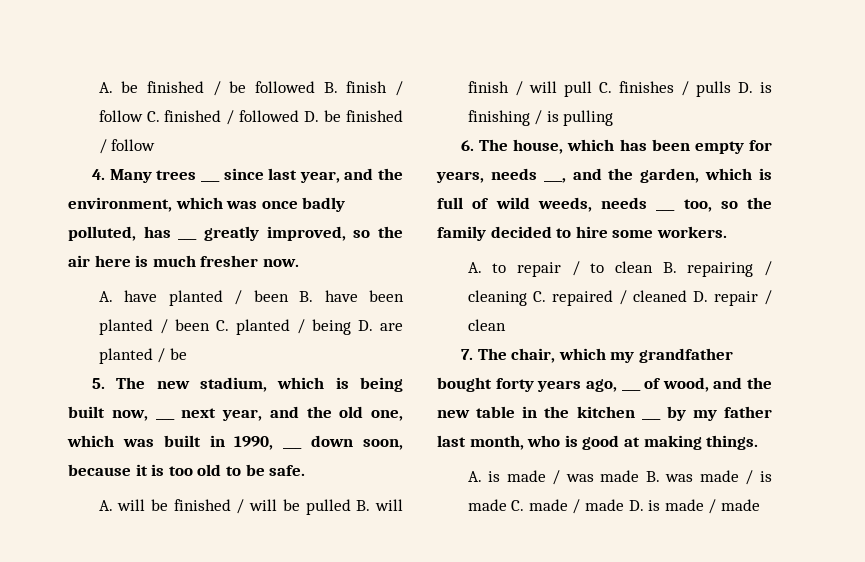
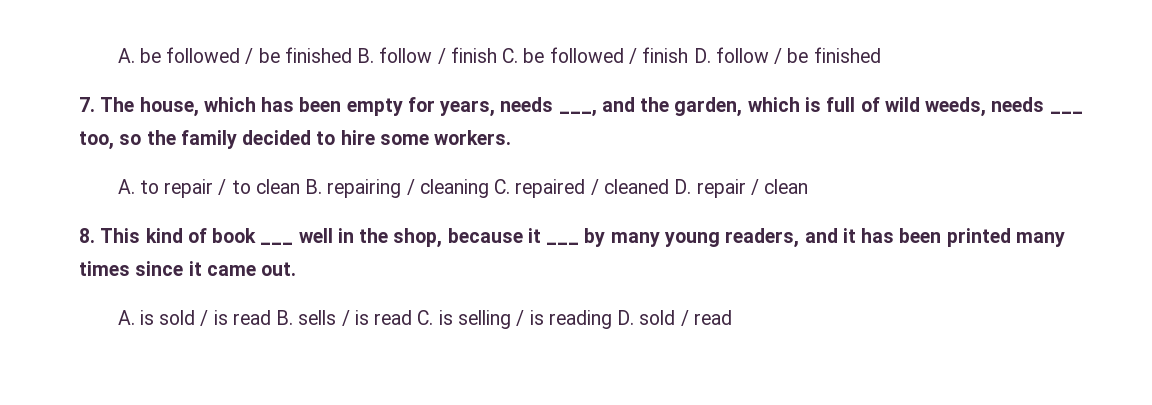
[147,81,403,96] [98,110,404,125] [98,139,156,154] [92,169,197,183] [200,180,220,182] [223,168,403,183] [68,197,346,212] [68,226,171,241] [178,226,403,241] [68,255,299,267] [98,290,404,306] [98,319,403,335] [98,348,187,364] [92,377,403,392] [68,406,175,421] [181,406,403,421] [67,435,303,450] [311,435,403,450] [68,464,306,476] [98,499,403,515] [467,81,772,97] [467,110,614,126] [461,140,475,151] finished / be followed B. finish / follow C. finished / followed D. be finished / follow // 4. Many trees ___ since last year, and the environment, which was once badly polluted, has ___ greatly improved, so the air here is much fresher now. // A. have planted / been B. have been planted / been C. planted / being D. are planted / be // 5. The new stadium, which is being built now, ___ next year, and the old one, which was built in 1990, ___ down soon, because it is too old to be safe. // A. will be finished / will be pulled B. will finish / will pull C. finishes / pulls D. is finishing / is pulling // 6. -> [166,47,881,64] [79,97,95,112] followed / be finished B. follow / finish C. be followed / finish D. follow / be finished // 7.
[461,348,733,363] [437,377,641,392] [644,377,772,392] [437,406,635,418] [641,406,772,421] [437,435,759,450] [467,470,772,485] [467,499,760,514] 7. The chair, which my grandfather bought forty years ago, ___ of wood, and the new table in the kitchen ___ by my father last month, who is good at making things. // A. is made / was made B. was made / is made C. made / made D. is made / made -> [79,228,1065,248] [79,261,297,276] [117,310,732,329] 8. This kind of book ___ well in the shop, because it ___ by many young readers, and it has been printed many times since it came out. // A. is sold / is read B. sells / is read C. is selling / is reading D. sold / read

